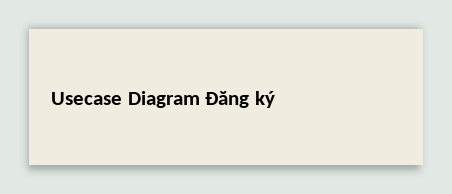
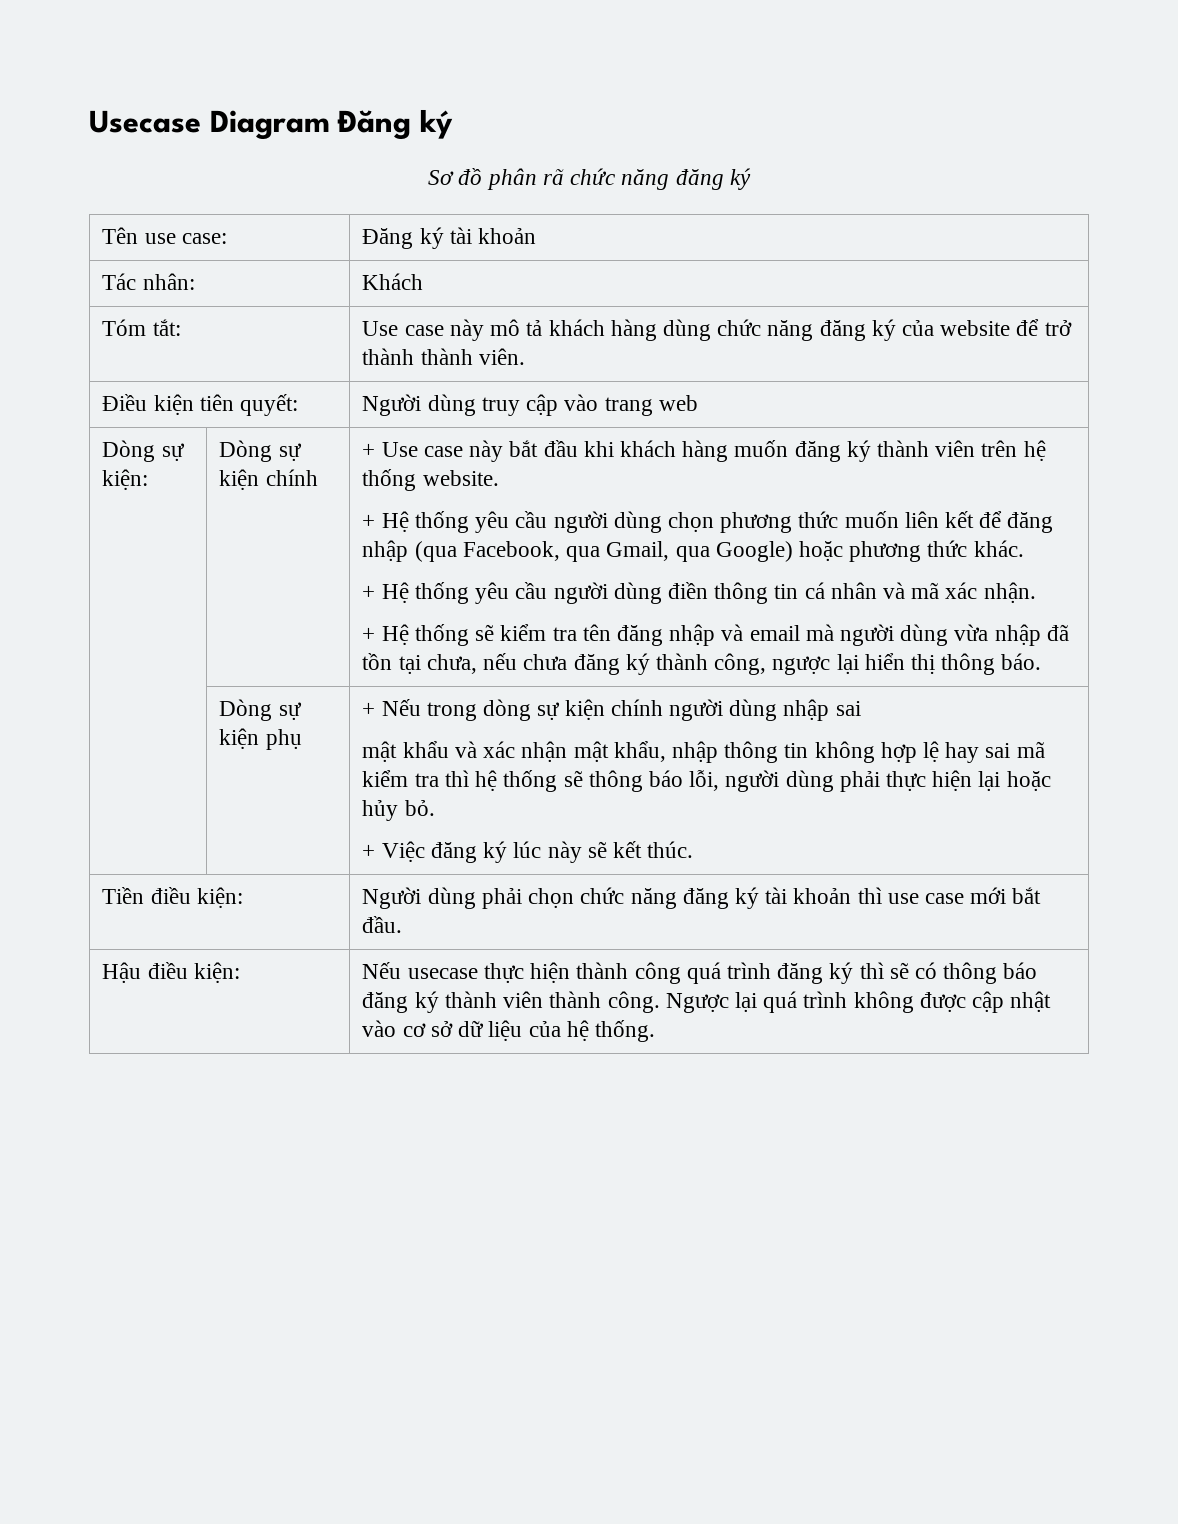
(275, 99) none -> [428,168,751,190] [102,227,227,244] [362,227,537,249] [102,273,195,290] [362,273,424,290] [102,319,181,336] [362,319,1072,341] [362,348,525,365] [102,394,299,416] [362,394,698,416] [102,440,185,462] [102,469,149,490] [219,440,302,462] [219,469,318,490] [362,440,1046,462] [362,469,499,491] [362,511,1054,533] [362,540,1024,562] [362,582,1036,604] [362,624,1069,646] [362,653,1042,675] [219,699,302,721] [219,728,302,750] [362,699,861,721] [362,741,1045,763] [362,770,1051,792] [362,800,435,821] [362,841,694,863] [102,887,243,908] [362,887,1042,909] [362,916,403,933] [102,962,240,983] [362,962,1038,984] [362,991,1052,1013] [362,1020,655,1042] // Sơ đồ phân rã chức năng đăng ký // Tên use case: | Đăng ký tài khoản // Tác nhân: | Khách // Tóm tắt: | Use case này mô tả khách hàng dùng chức năng đăng ký của website để trở thành thành viên. // Điều kiện tiên quyết: | Người dùng truy cập vào trang web // Dòng sự kiện: | Dòng sự kiện chính | + Use case này bắt đầu khi khách hàng muốn đăng ký thành viên trên hệ thống website. // + Hệ thống yêu cầu người dùng chọn phương thức muốn liên kết để đăng nhập (qua Facebook, qua Gmail, qua Google) hoặc phương thức khác. // + Hệ thống yêu cầu người dùng điền thông tin cá nhân và mã xác nhận. // + Hệ thống sẽ kiểm tra tên đăng nhập và email mà người dùng vừa nhập đã tồn tại chưa, nếu chưa đăng ký thành công, ngược lại hiển thị thông báo. // | Dòng sự kiện phụ | + Nếu trong dòng sự kiện chính người dùng nhập sai // mật khẩu và xác nhận mật khẩu, nhập thông tin không hợp lệ hay sai mã kiểm tra thì hệ thống sẽ thông báo lỗi, người dùng phải thực hiện lại hoặc hủy bỏ. // + Việc đăng ký lúc này sẽ kết thúc. // Tiền điều kiện: | Người dùng phải chọn chức năng đăng ký tài khoản thì use case mới bắt đầu. // Hậu điều kiện: | Nếu usecase thực hiện thành công quá trình đăng ký thì sẽ có thông báo đăng ký thành viên thành công. Ngược lại quá trình không được cập nhật vào cơ sở dữ liệu của hệ thống.

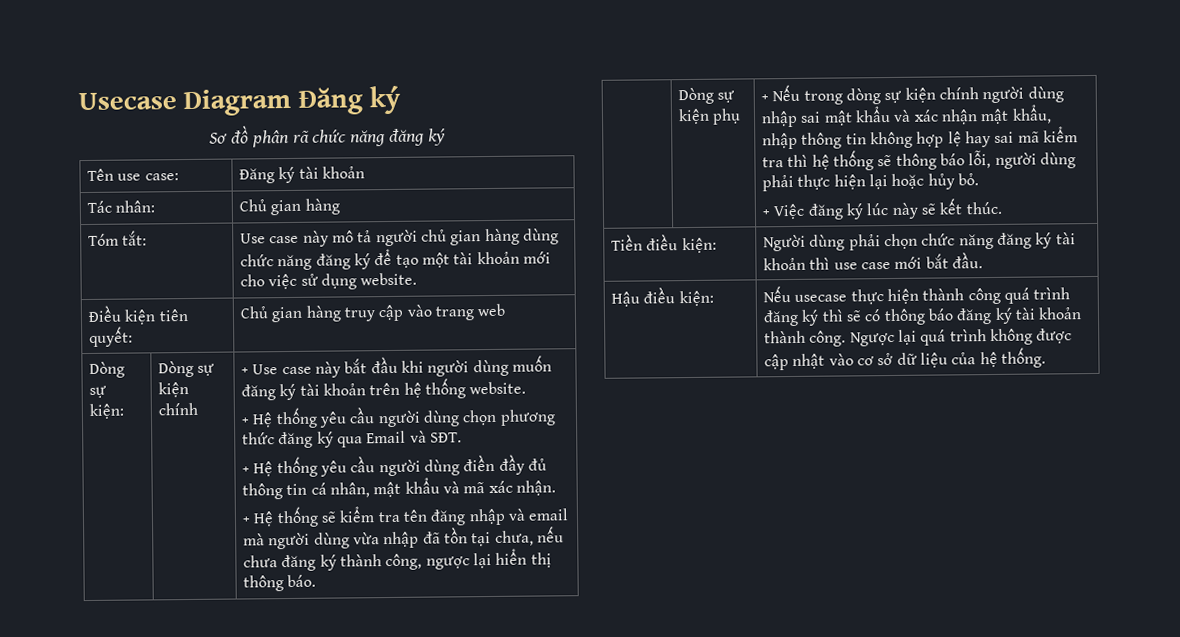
[362,273,424,290] Khách -> [238,198,340,216] Chủ gian hàng
[548,319,605,336] khách -> [375,229,482,247] người chủ gian
[901,319,1072,336] [362,348,525,365] của website để trở thành thành viên. -> [374,248,551,268] [239,272,418,290] để tạo một tài khoản mới cho việc sử dụng website.
[362,394,476,416] Người dùng -> [239,305,342,323] Chủ gian hàng
[619,440,729,462] khách hàng -> [427,359,509,377] người dùng
[876,440,976,457] thành viên -> [299,383,366,396] tài khoản
[844,511,1054,533] [362,540,1024,562] muốn liên kết để đăng nhập (qua Facebook, qua Gmail, qua Google) hoặc phương thức khác. -> [278,430,462,449] đăng ký qua Email và SĐT.
(708, 590) none -> [498,454,547,475] đầy đủ
[830,582,877,599] nhân -> [329,477,440,498] nhân, mật khẩu
(861, 708) // -> (822, 117) none
[444,991,544,1008] thành viên -> [1014,307,1083,320] tài khoản

